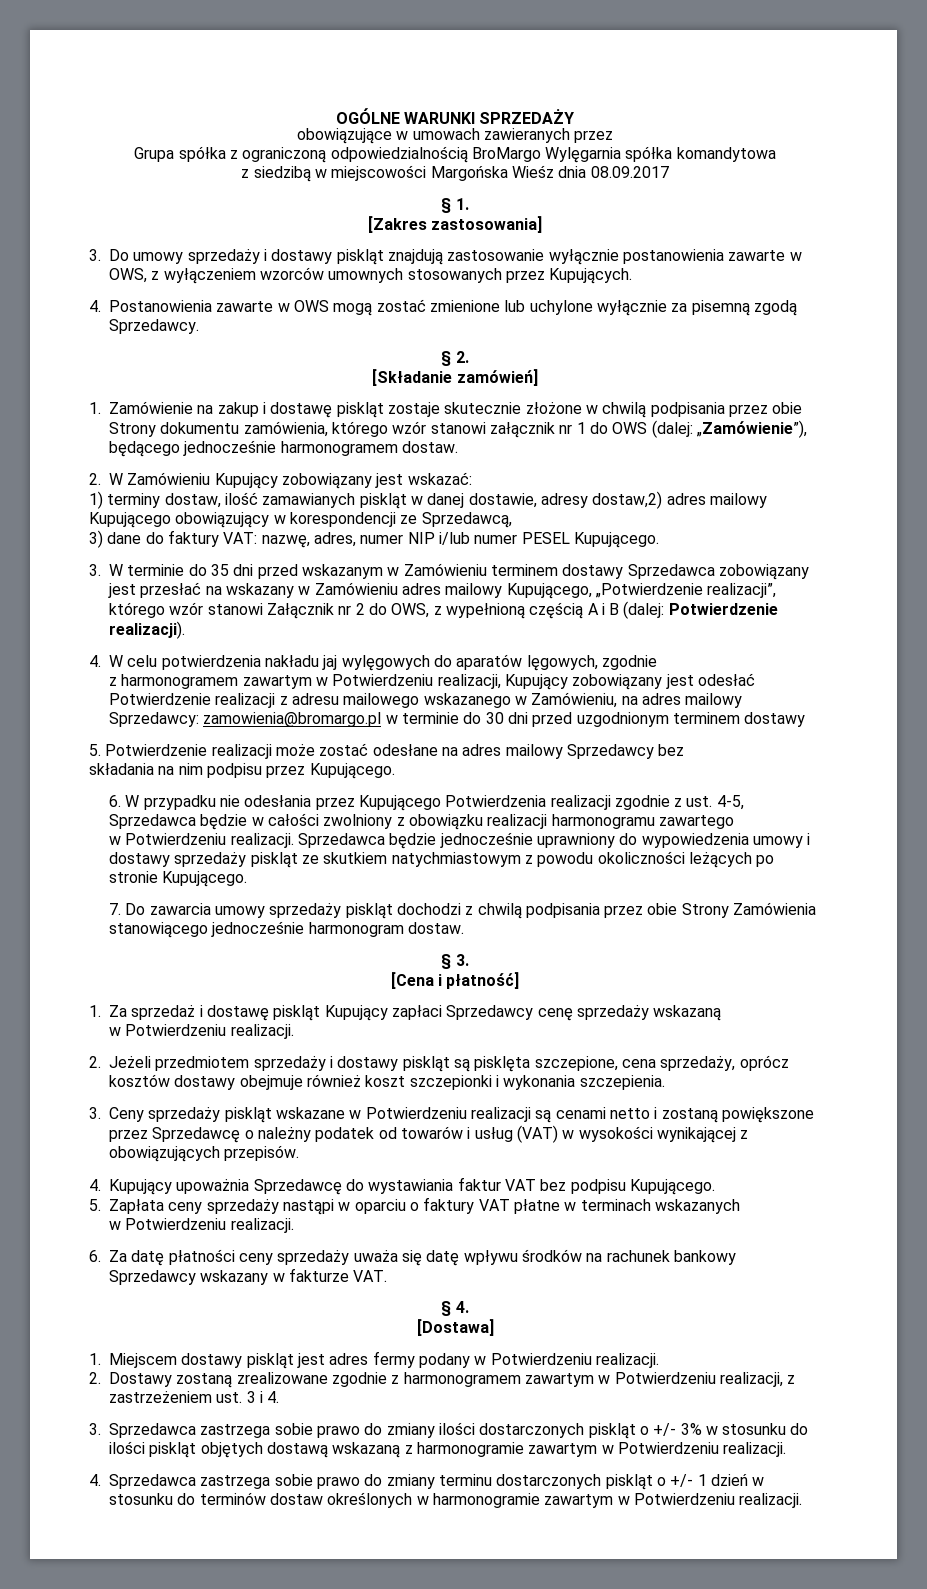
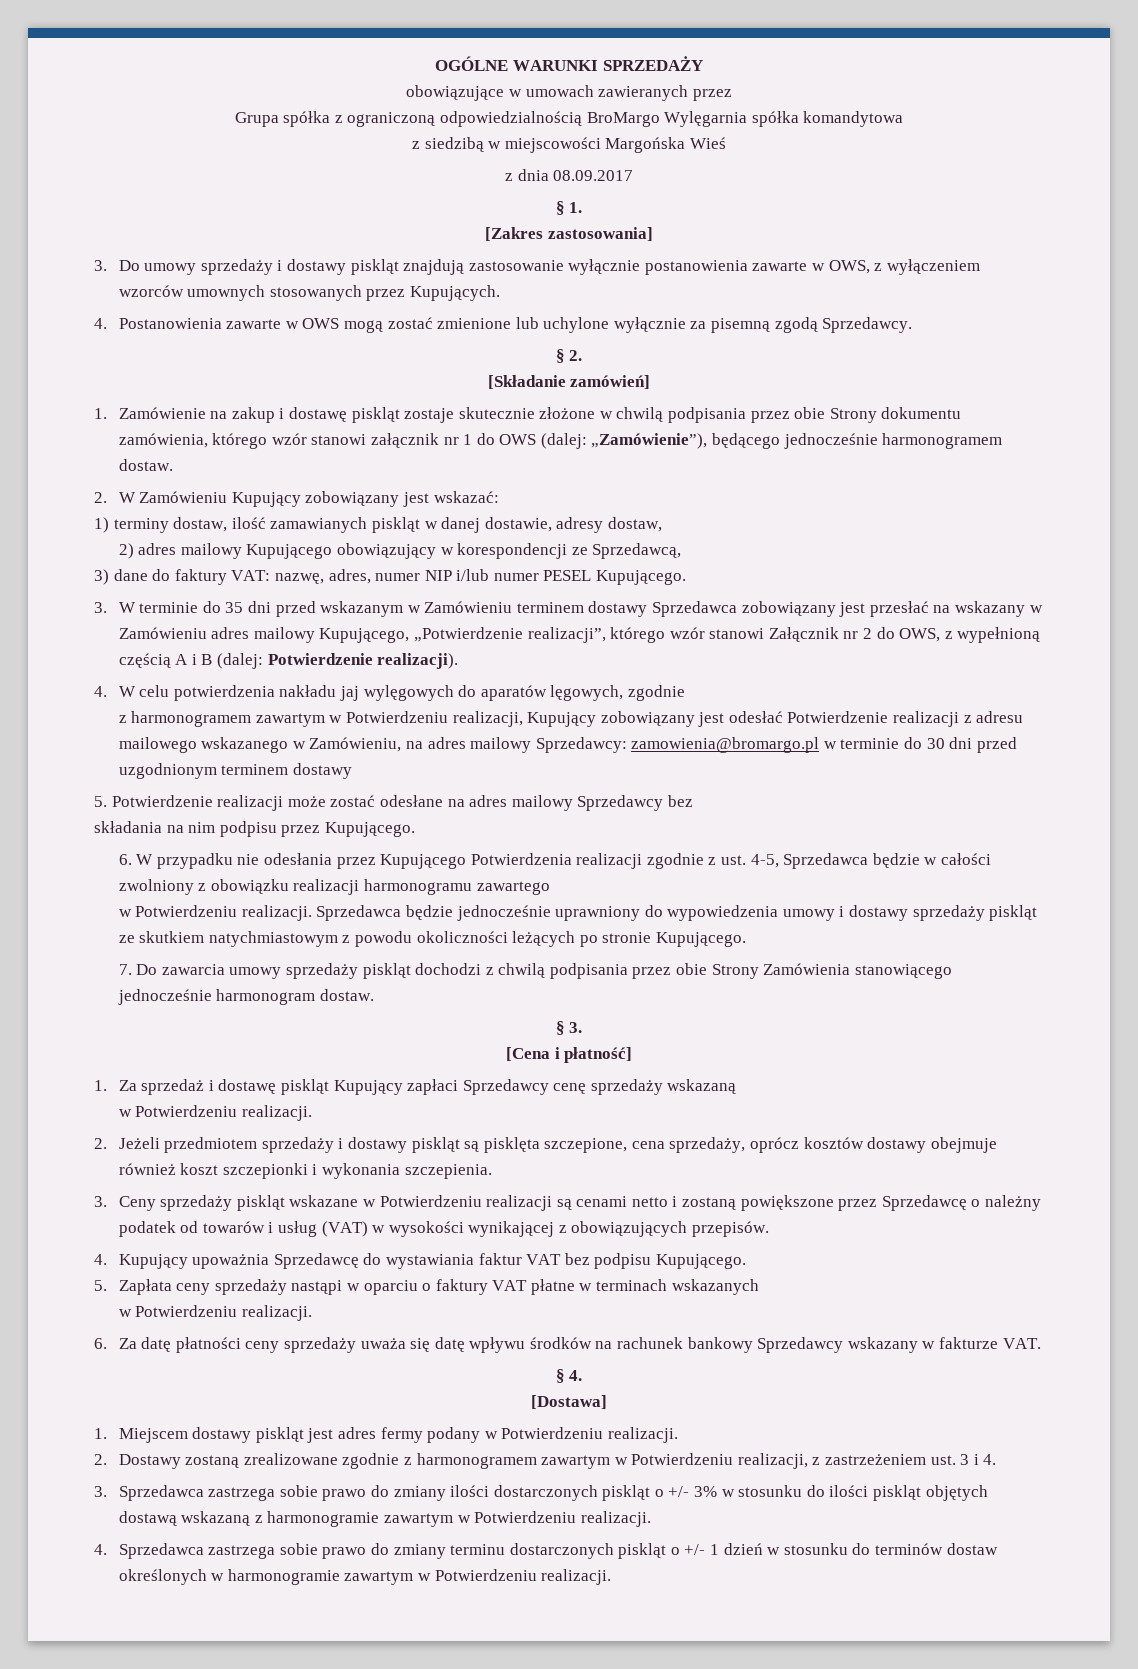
[511,165,554,178] Wieśz -> [689,137,726,149] [504,173,513,181] Wieś // z
[592,491,663,509] dostaw,2) -> [607,517,662,532] [118,543,134,559] dostaw, // 2)

